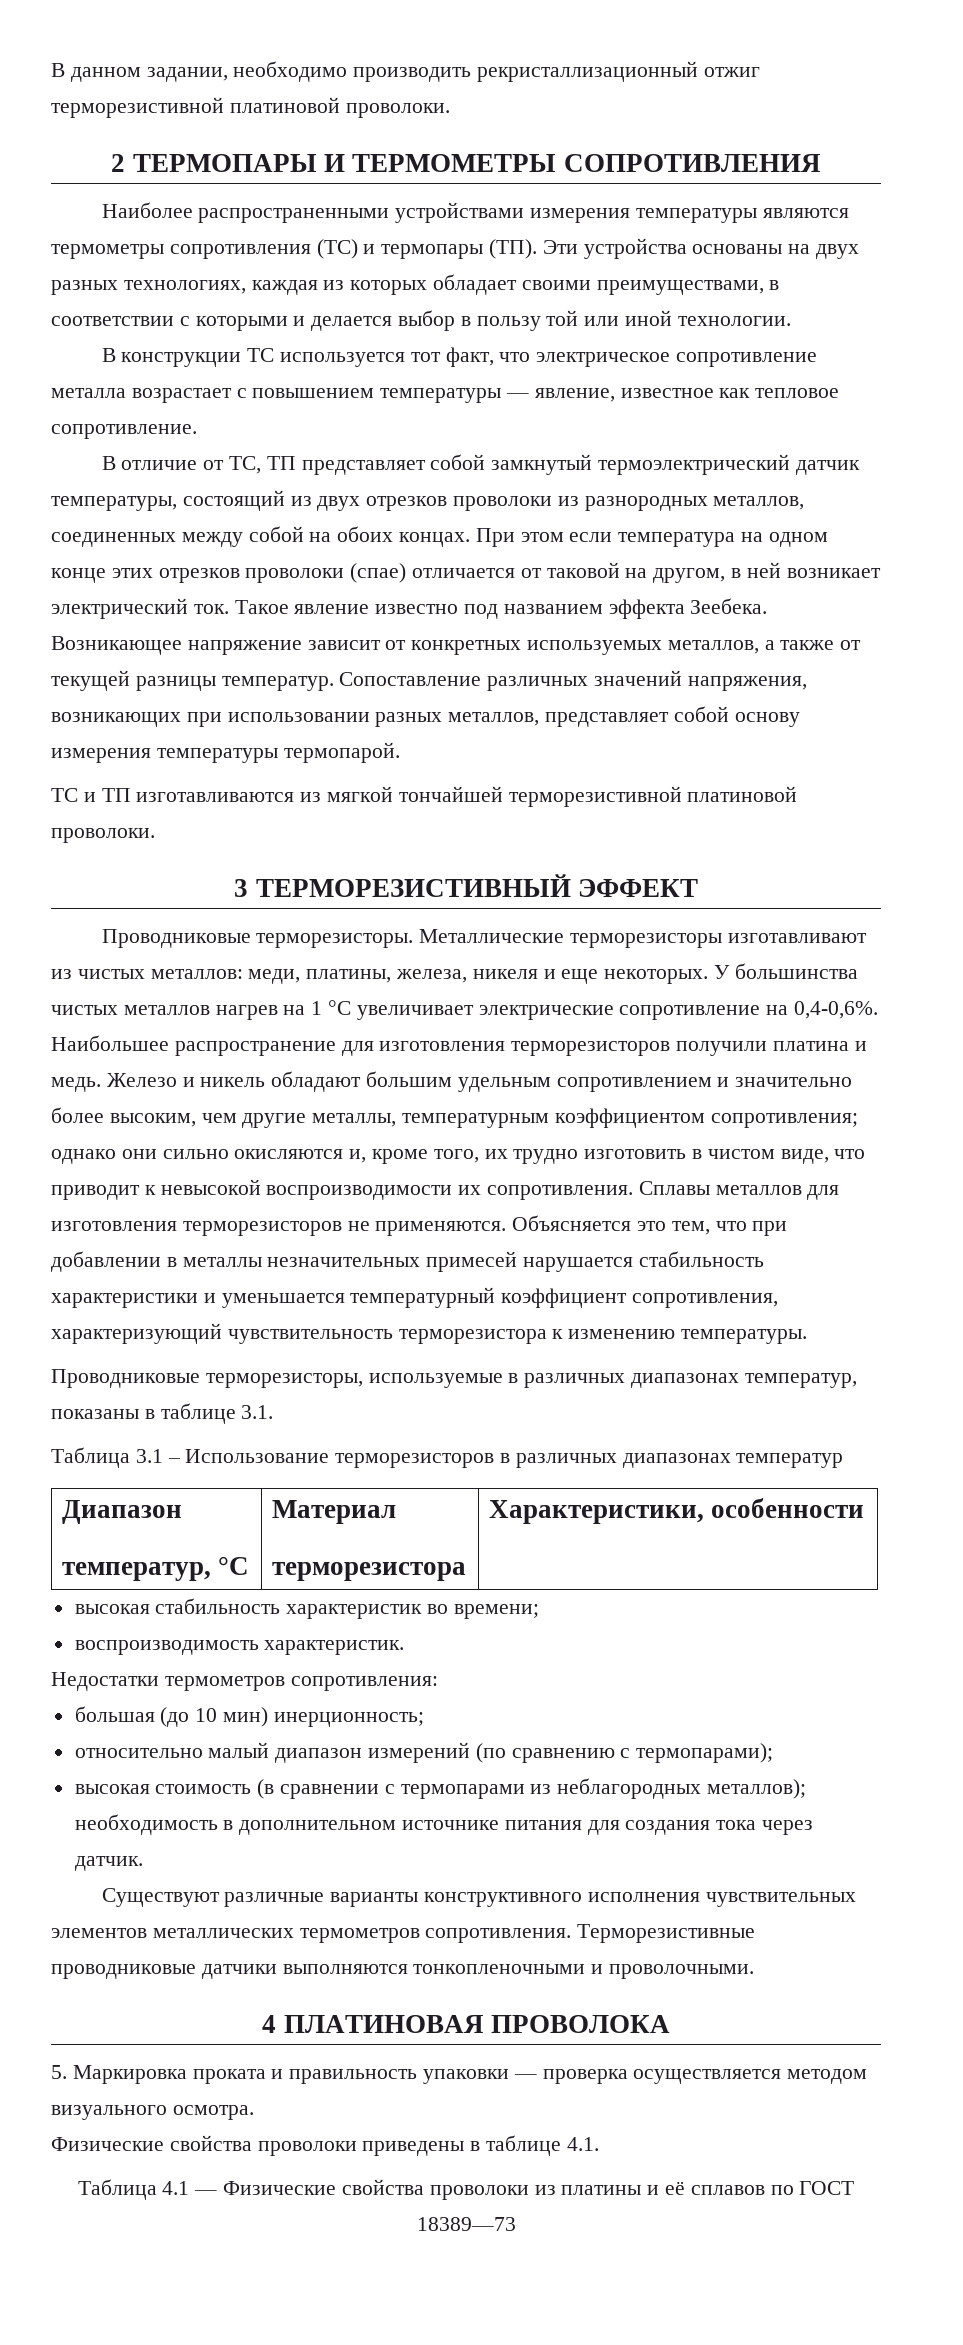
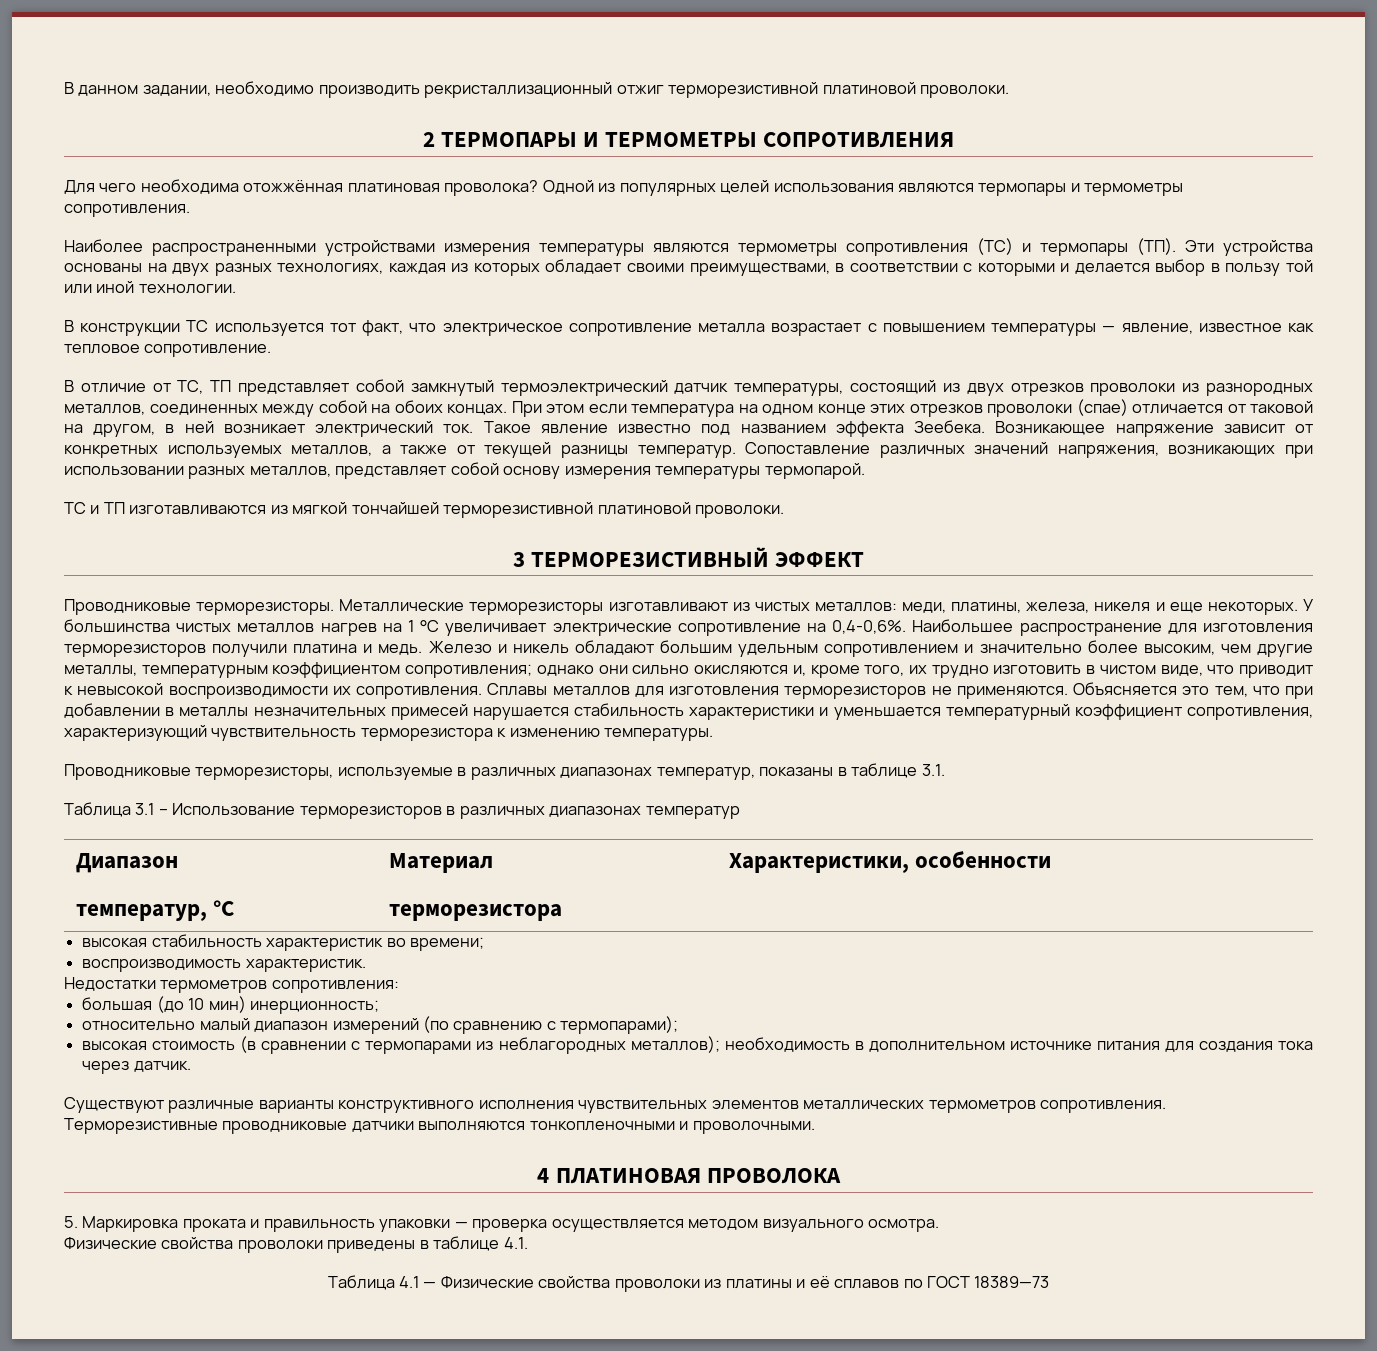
(821, 163) none -> [64,179,1184,196] [64,204,190,217] // Для чего необходима отожжённая платиновая проволока? Одной из популярных целей использования являются термопары и термометры сопротивления.

